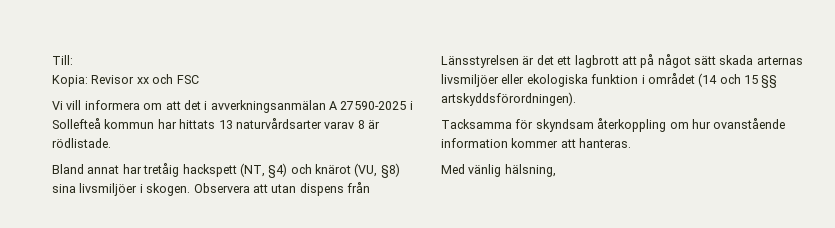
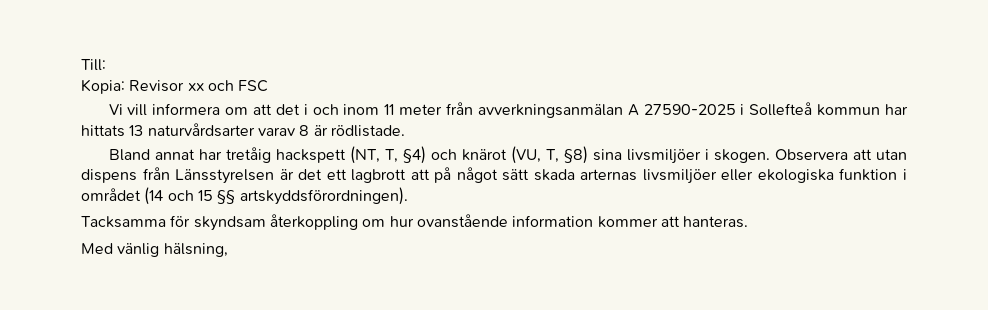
(208, 105) none -> [312,102,473,115] och inom 11 meter från
(265, 170) none -> [384,149,398,163] T,
(378, 170) none -> [545,149,559,163] T,

